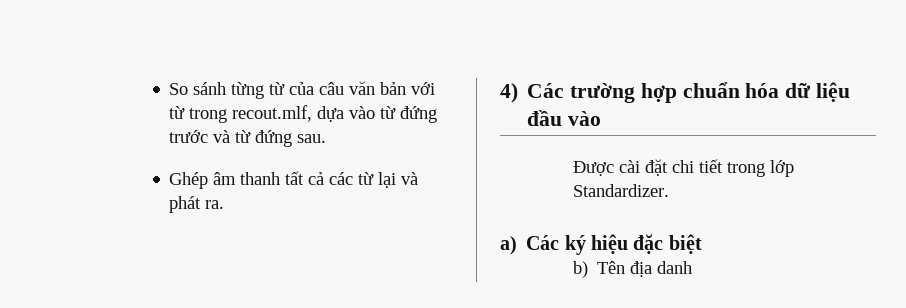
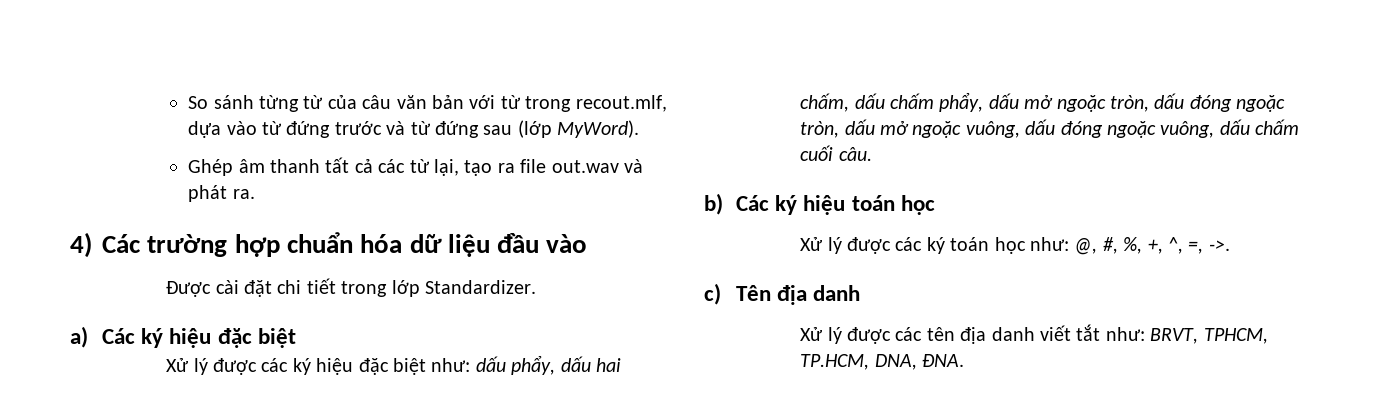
[297,134,327,143] sau. -> [483,120,640,138] sau (lớp MyWord).
[378,172,397,188] lại -> [434,159,619,176] lại, tạo ra file out.wav
[572,261,693,278] b) Tên địa danh -> [166,355,622,375] [800,92,1286,112] [800,119,1300,138] [800,145,872,161] [704,193,935,215] [800,237,1230,255] [704,283,861,305] [800,324,1268,344] [800,354,965,370] Xử lý được các ký hiệu đặc biệt như: dấu phẩy, dấu hai chấm, dấu chấm phẩy, dấu mở ngoặc tròn, dấu đóng ngoặc tròn, dấu mở ngoặc vuông, dấu đóng ngoặc vuông, dấu chấm cuối câu. // b) Các ký hiệu toán học // Xử lý được các ký toán học như: @, #, %, +, ^, =, ->. // c) Tên địa danh // Xử lý được các tên địa danh viết tắt như: BRVT, TPHCM, TP.HCM, DNA, ĐNA.

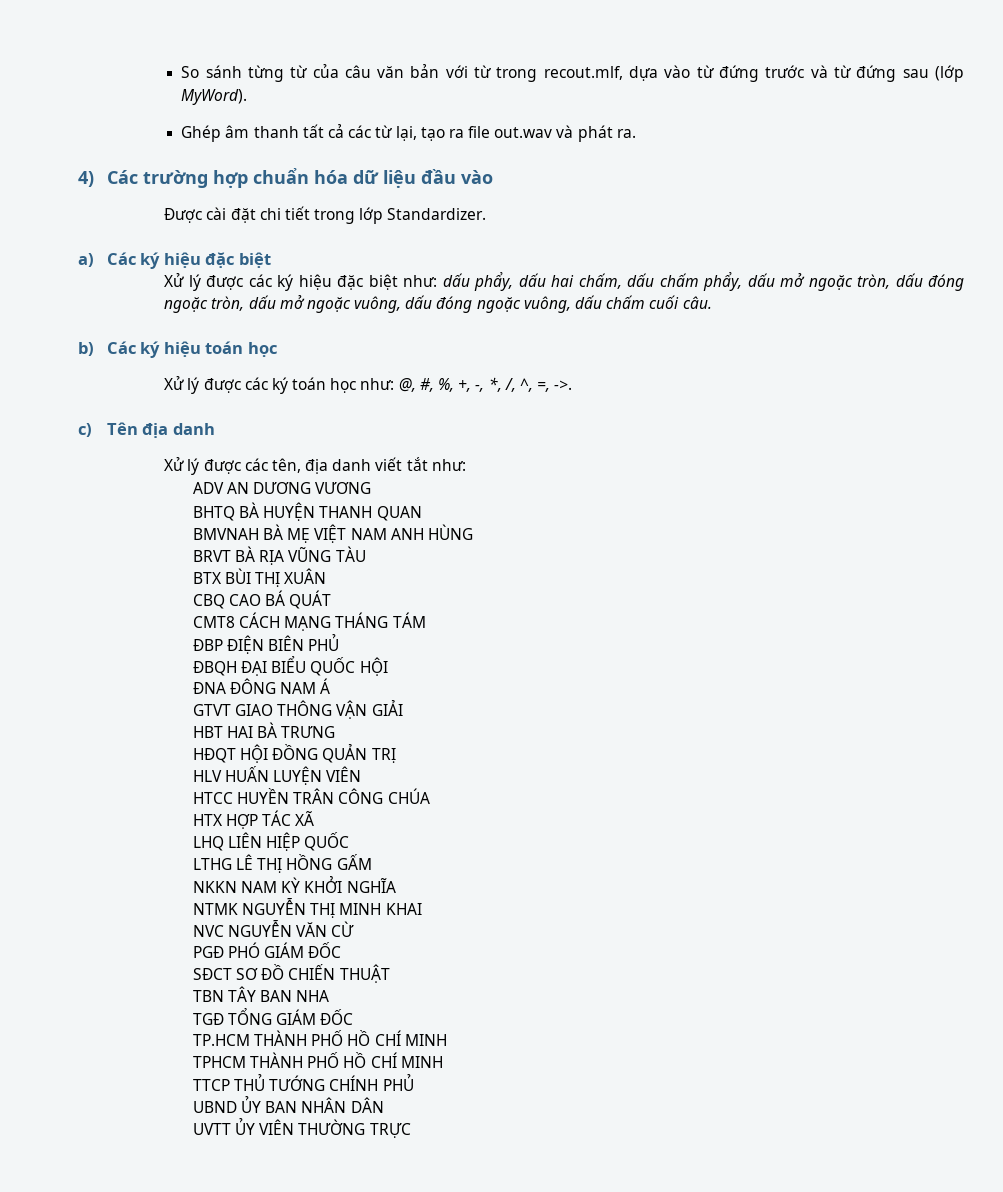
(1163, 246) none -> [475,377,516,392] -, *, /,
[926,327,955,341] tên -> [271,458,301,473] tên,
[1150,328,1268,344] [800,354,965,370] BRVT, TPHCM, TP.HCM, DNA, ĐNA. -> [192,482,372,494] [192,502,422,521] [192,524,474,543] [192,546,366,565] [192,568,327,587] [192,590,332,609] [192,612,426,631] [192,634,340,654] [192,656,388,676] [192,678,331,694] [192,700,403,719] [192,722,336,738] [192,744,396,763] [192,766,362,785] [192,788,430,804] [192,810,315,829] [192,832,350,851] [192,854,372,873] [192,876,396,893] [192,898,422,918] [192,920,355,937] [192,942,342,958] [192,964,390,983] [192,986,330,1002] [192,1008,354,1025] [192,1030,447,1046] [192,1052,443,1068] [192,1074,414,1091] [192,1096,384,1113] [192,1118,411,1138] // ADV AN DƯƠNG VƯƠNG // BHTQ BÀ HUYỆN THANH QUAN // BMVNAH BÀ MẸ VIỆT NAM ANH HÙNG // BRVT BÀ RỊA VŨNG TÀU // BTX BÙI THỊ XUÂN // CBQ CAO BÁ QUÁT // CMT8 CÁCH MẠNG THÁNG TÁM // ĐBP ĐIỆN BIÊN PHỦ // ĐBQH ĐẠI BIỂU QUỐC HỘI // ĐNA ĐÔNG NAM Á // GTVT GIAO THÔNG VẬN GIẢI // HBT HAI BÀ TRƯNG // HĐQT HỘI ĐỒNG QUẢN TRỊ // HLV HUẤN LUYỆN VIÊN // HTCC HUYỀN TRÂN CÔNG CHÚA // HTX HỢP TÁC XÃ // LHQ LIÊN HIỆP QUỐC // LTHG LÊ THỊ HỒNG GẤM // NKKN NAM KỲ KHỞI NGHĨA // NTMK NGUYỄN THỊ MINH KHAI // NVC NGUYỄN VĂN CỪ // PGĐ PHÓ GIÁM ĐỐC // SĐCT SƠ ĐỒ CHIẾN THUẬT // TBN TÂY BAN NHA // TGĐ TỔNG GIÁM ĐỐC // TP.HCM THÀNH PHỐ HỒ CHÍ MINH // TPHCM THÀNH PHỐ HỒ CHÍ MINH // TTCP THỦ TƯỚNG CHÍNH PHỦ // UBND ỦY BAN NHÂN DÂN // UVTT ỦY VIÊN THƯỜNG TRỰC

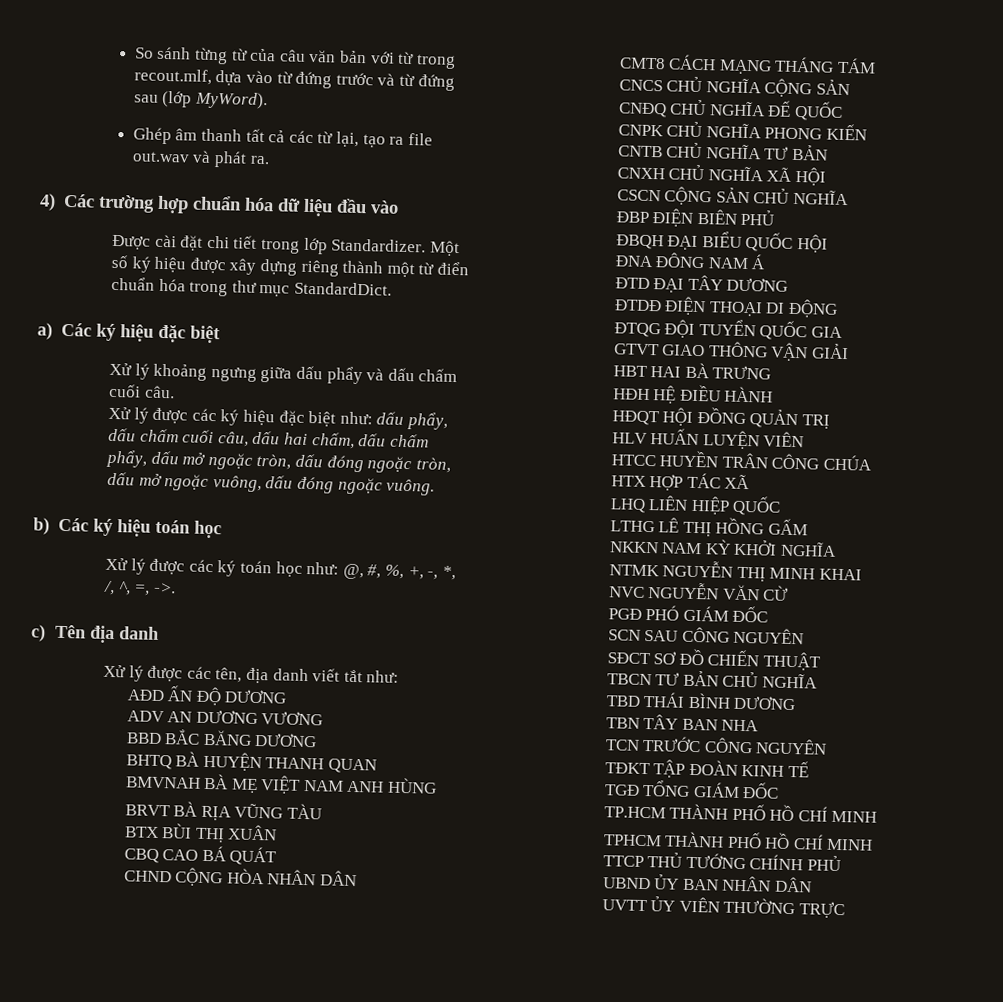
(487, 214) none -> [429,240,460,257] [111,254,470,278] [111,276,393,297] Một số ký hiệu được xây dựng riêng thành một từ điển chuẩn hóa trong thư mục StandardDict.
(271, 260) none -> [109,362,458,385] [109,383,175,399] // Xử lý khoảng ngưng giữa dấu phẩy và dấu chấm cuối câu.
(546, 280) none -> [139,428,281,447] chấm cuối câu, dấu
[523,295,712,313] vuông, dấu chấm cuối câu. -> [386,478,436,496] vuông.
(466, 465) none -> [126,685,288,706] // AĐD ẤN ĐỘ DƯƠNG
(372, 488) none -> [125,729,318,748] // BBD BẮC BĂNG DƯƠNG
(332, 599) none -> [123,867,357,887] // CHND CỘNG HÒA NHÂN DÂN
(426, 620) none -> [618,76,850,98] [617,99,843,121] [617,121,867,141] [617,142,828,161] [616,164,826,186] [616,186,849,206] // CNCS CHỦ NGHĨA CỘNG SẢN // CNĐQ CHỦ NGHĨA ĐẾ QUỐC // CNPK CHỦ NGHĨA PHONG KIẾN // CNTB CHỦ NGHĨA TƯ BẢN // CNXH CHỦ NGHĨA XÃ HỘI // CSCN CỘNG SẢN CHỦ NGHĨA
(331, 686) none -> [614,274,789,293] [613,296,838,318] [613,319,843,341] // ĐTD ĐẠI TÂY DƯƠNG // ĐTDĐ ĐIỆN THOẠI DI ĐỘNG // ĐTQG ĐỘI TUYỂN QUỐC GIA
(336, 732) none -> [612,384,774,404] // HĐH HỆ ĐIỀU HÀNH
(342, 950) none -> [607,626,805,645] // SCN SAU CÔNG NGUYÊN
[192,986,330,1002] TBN TÂY BAN NHA -> [606,670,818,689] [605,691,797,711] [605,713,760,732] [604,735,828,755] [604,759,809,778] TBCN TƯ BẢN CHỦ NGHĨA // TBD THÁI BÌNH DƯƠNG // TBN TÂY BAN NHA // TCN TRƯỚC CÔNG NGUYÊN // TĐKT TẬP ĐOÀN KINH TẾ

